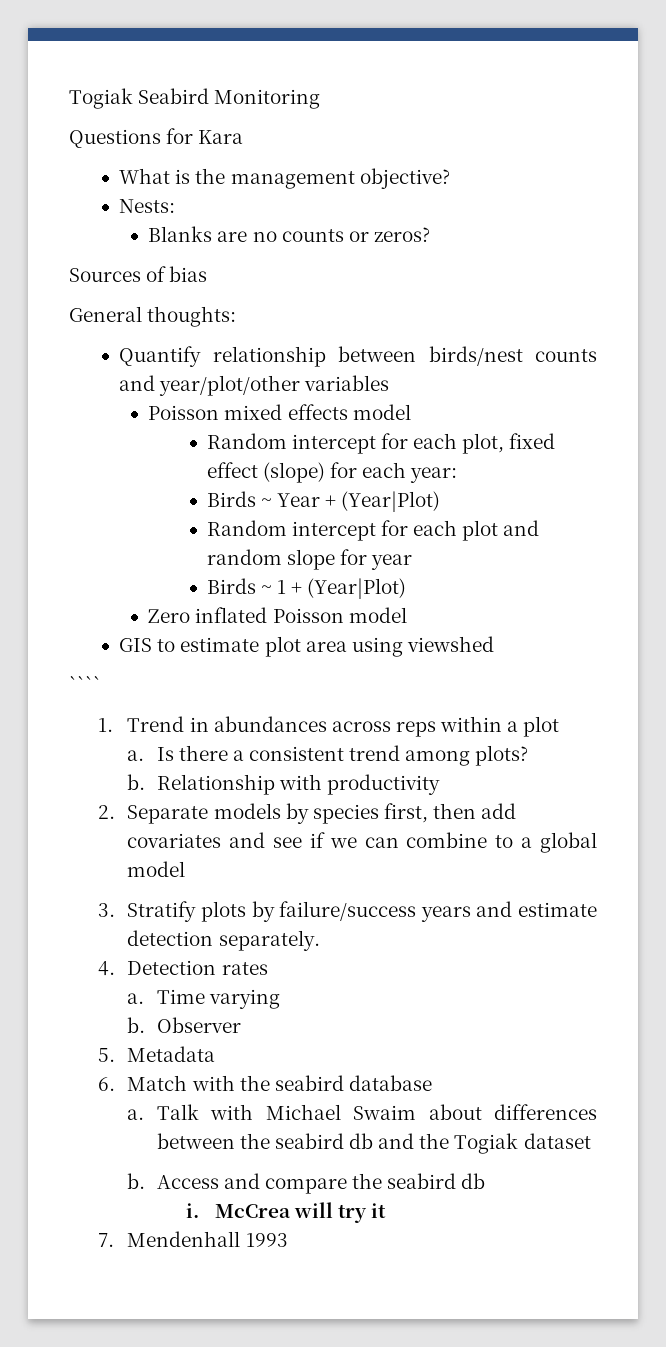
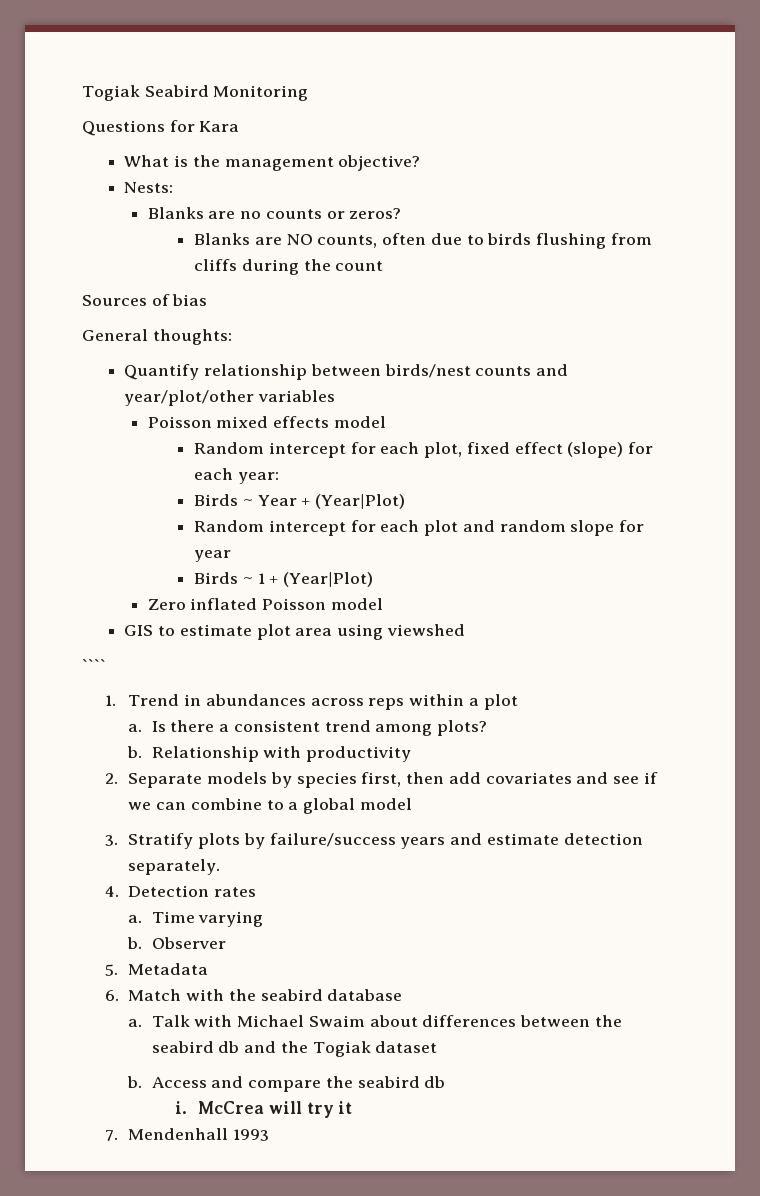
(430, 234) none -> [194,233,652,249] [194,259,384,275] // Blanks are NO counts, often due to birds flushing from cliffs during the count

